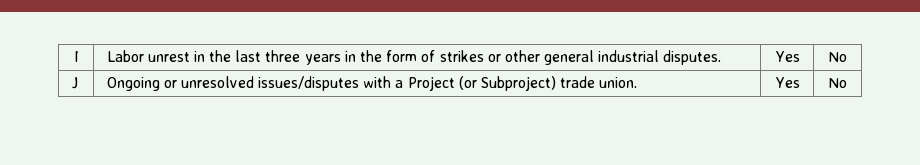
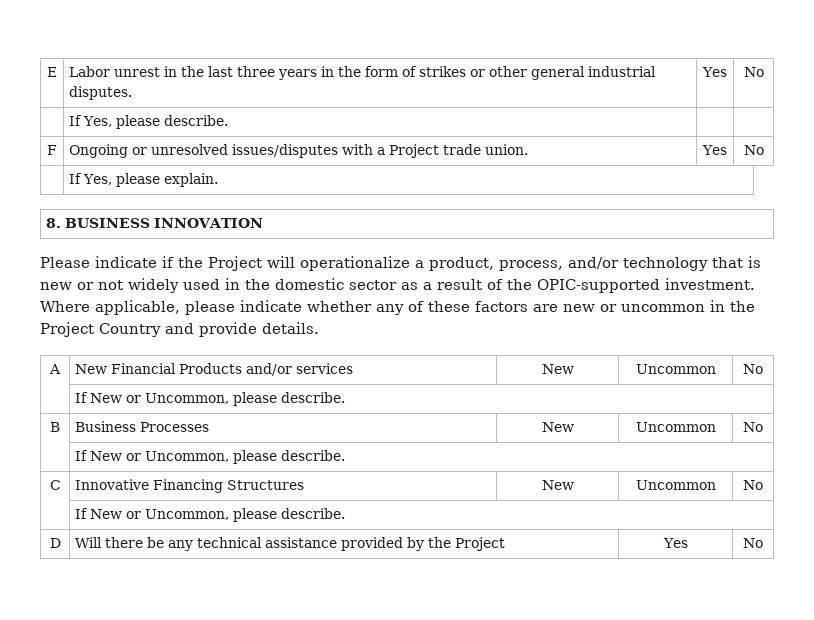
[73,51,79,62] I -> [47,67,57,77] E
[71,77,78,89] J -> [69,115,229,129] [47,145,57,155] | If Yes, please describe. | | // F
[458,76,556,91] (or Subproject) -> (440, 151) none
(847, 83) none -> [69,173,219,187] [46,218,264,228] [40,256,761,271] [40,278,755,293] [40,300,755,315] [40,322,319,337] [49,364,61,374] [75,363,354,376] [541,364,574,374] [635,364,716,374] [743,364,763,374] [75,392,346,406] [50,422,60,432] [75,421,210,432] [541,422,574,432] [635,422,716,432] [743,422,763,432] [75,450,346,464] [49,480,61,490] [75,479,305,493] [541,480,574,490] [635,480,716,490] [743,480,763,490] [75,508,346,522] [49,538,61,548] [75,537,506,551] [662,538,688,548] [743,538,763,548] // | If Yes, please explain. // 8. BUSINESS INNOVATION // Please indicate if the Project will operationalize a product, process, and/or technology that is new or not widely used in the domestic sector as a result of the OPIC-supported investment. Where applicable, please indicate whether any of these factors are new or uncommon in the Project Country and provide details. // A | New Financial Products and/or services | New | Uncommon | No // | If New or Uncommon, please describe. // B | Business Processes | New | Uncommon | No // | If New or Uncommon, please describe. // C | Innovative Financing Structures | New | Uncommon | No // | If New or Uncommon, please describe. // D | Will there be any technical assistance provided by the Project | Yes | No

